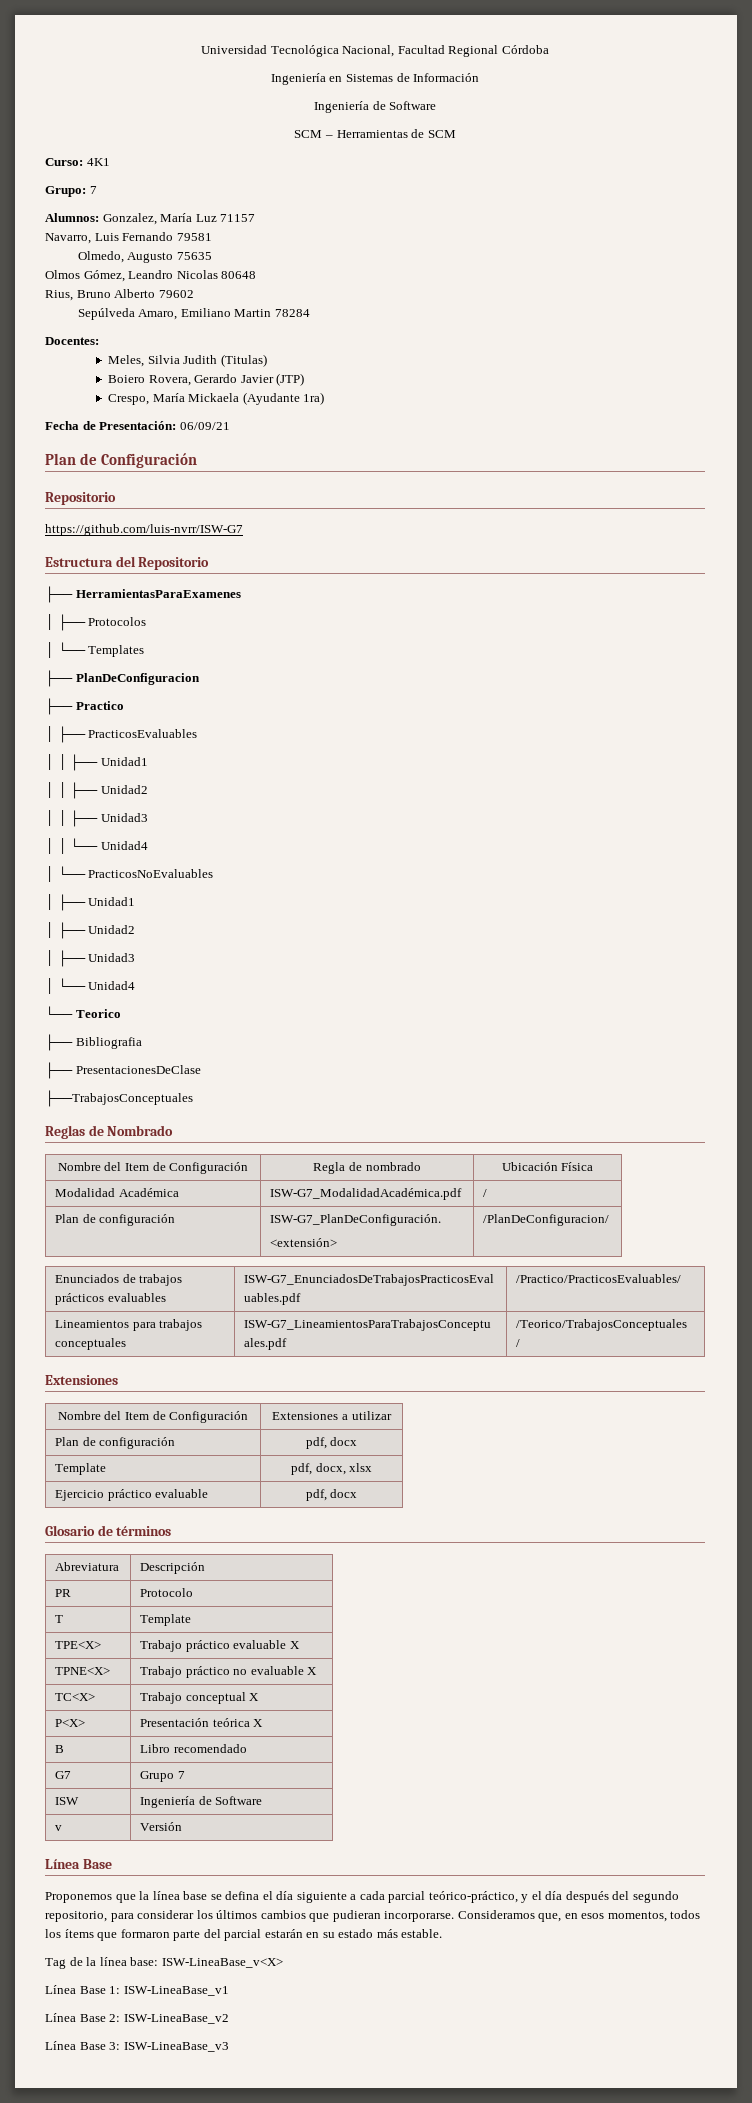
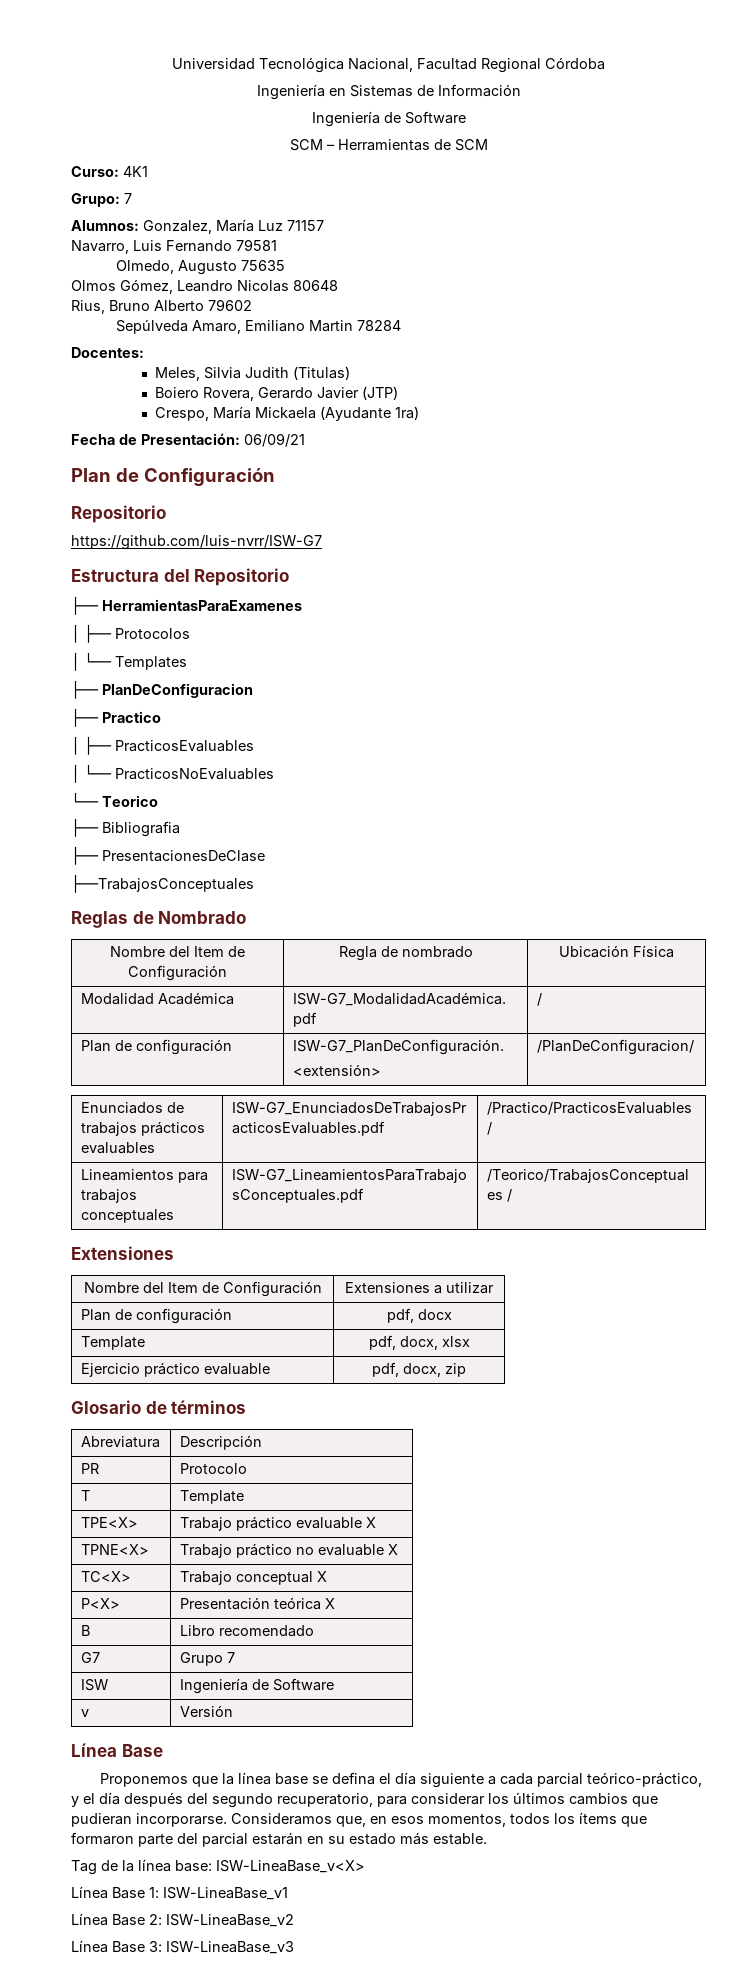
[57,754,148,771] [45,782,148,799] [45,810,148,827] [45,838,148,854] [45,866,214,882] [45,894,136,911] [45,922,136,939] [45,950,136,967] [45,978,136,994] │ ├── Unidad1 // │ │ ├── Unidad2 // │ │ ├── Unidad3 // │ │ └── Unidad4 // │ └── PracticosNoEvaluables // │ ├── Unidad1 // │ ├── Unidad2 // │ ├── Unidad3 // │ └── Unidad4 -> [84,764,274,780] └── PracticosNoEvaluables
[330,1489,358,1498] docx -> [403,1363,466,1377] docx, zip
[45,1911,107,1922] repositorio, -> [277,1793,373,1807] recuperatorio,

